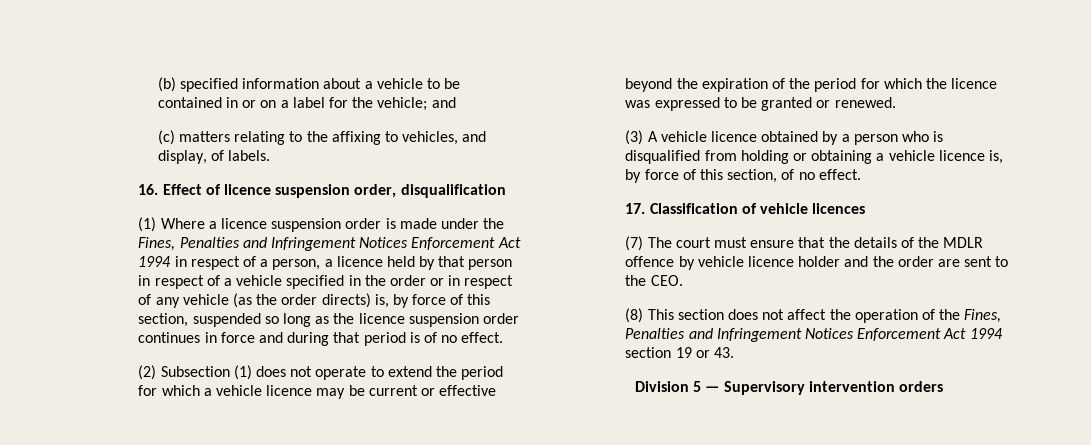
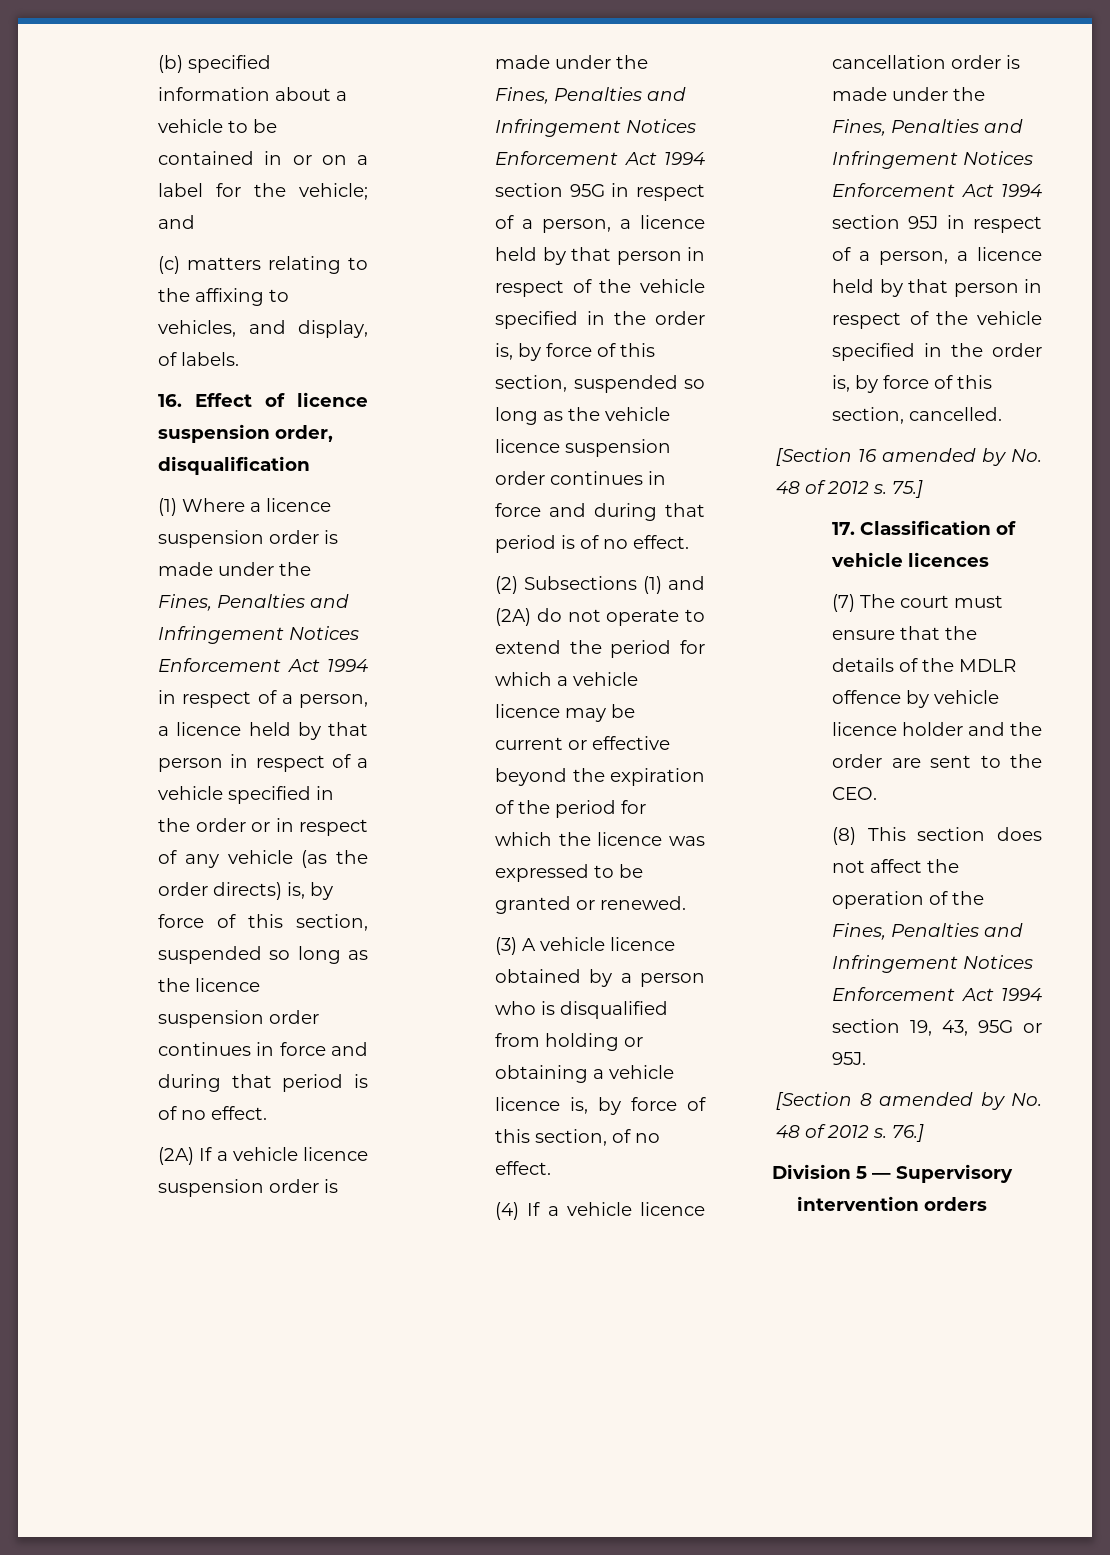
[138,365,286,380] (2) Subsection (1) does -> [158,1147,368,1165] [158,1179,338,1197] [495,55,648,69] [495,87,686,104] [495,119,696,137] [495,151,705,165] [495,183,705,201] [495,215,705,233] [495,247,705,265] [495,279,705,297] [495,311,705,329] [495,343,655,361] [495,375,705,393] [495,407,670,425] [495,439,671,457] [495,471,666,485] [495,503,705,521] [495,535,689,553] [495,576,705,594] [495,608,562,626] (2A) If a vehicle licence suspension order is made under the Fines, Penalties and Infringement Notices Enforcement Act 1994 section 95G in respect of a person, a licence held by that person in respect of the vehicle specified in the order is, by force of this section, suspended so long as the vehicle licence suspension order continues in force and during that period is of no effect. // (2) Subsections (1) and (2A) do
(861, 174) none -> [495,1202,705,1220] [832,55,1020,69] [832,87,985,101] [832,119,1023,136] [832,151,1033,169] [832,183,1042,197] [832,215,1042,233] [832,247,1042,265] [832,279,1042,297] [832,311,1042,329] [832,343,1042,361] [832,375,992,393] [832,407,1002,424] [776,448,1042,466] [776,480,924,498] // (4) If a vehicle licence cancellation order is made under the Fines, Penalties and Infringement Notices Enforcement Act 1994 section 95J in respect of a person, a licence held by that person in respect of the vehicle specified in the order is, by force of this section, cancelled. // [Section 16 amended by No. 48 of 2012 s. 75.]
[675,347,734,358] 19 or 43. -> [910,1020,1042,1036] [832,1052,866,1065] [776,1092,1042,1110] [776,1124,925,1142] 19, 43, 95G or 95J. // [Section 8 amended by No. 48 of 2012 s. 76.]

